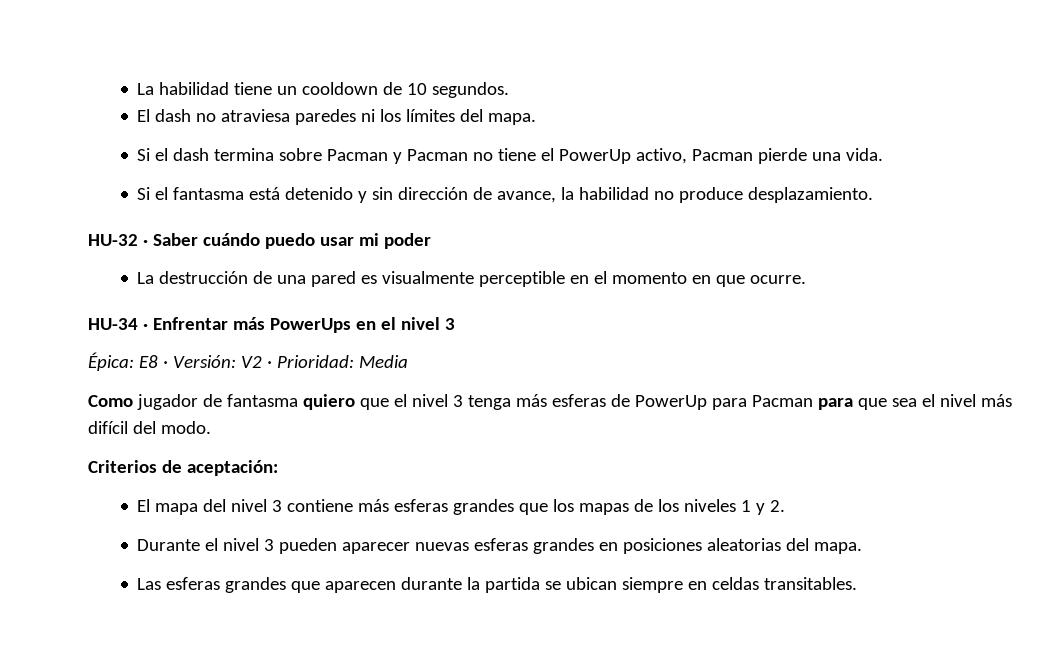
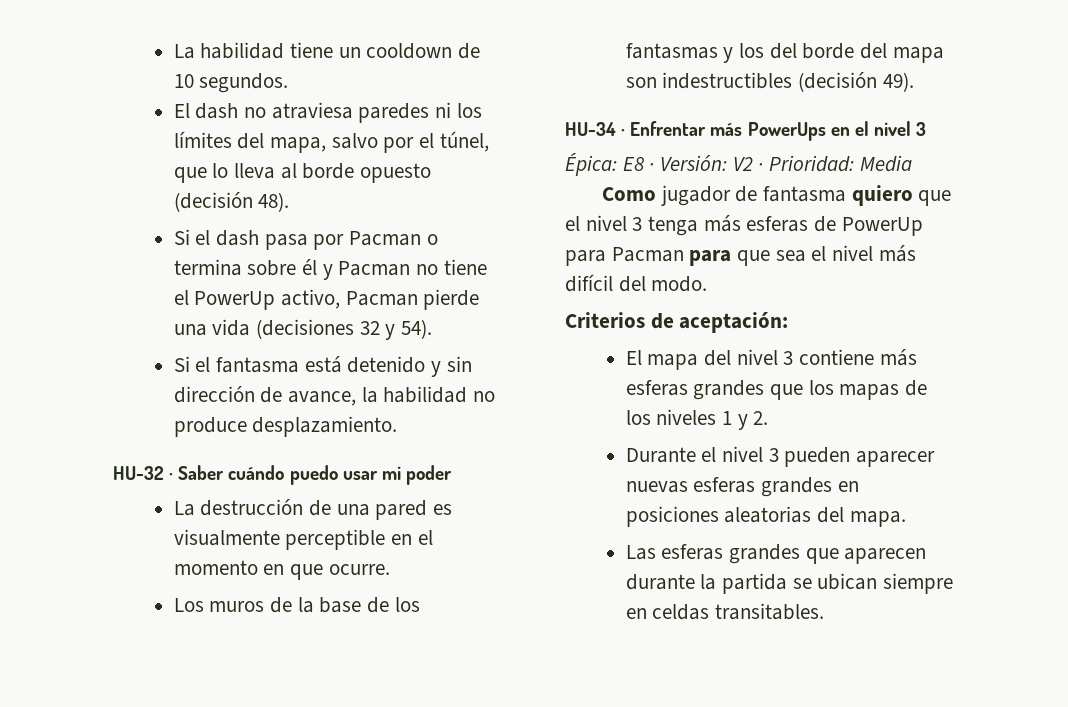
[488,113,537,125] mapa. -> [269,131,489,153] [173,163,431,183] [173,192,290,212] mapa, salvo por el túnel, que lo lleva al borde opuesto (decisión 48).
(210, 154) none -> [264,231,438,250] pasa por Pacman o
[327,149,389,161] Pacman -> [301,259,317,275] él
[846,148,884,161] vida. -> [212,319,432,340] vida (decisiones 32 y 54).
(807, 279) none -> [173,597,420,613] [625,43,944,63] [625,72,914,92] // Los muros de la base de los fantasmas y los del borde del mapa son indestructibles (decisión 49).

